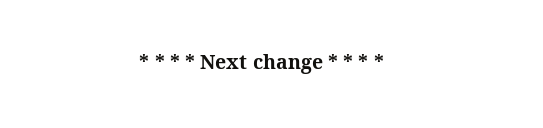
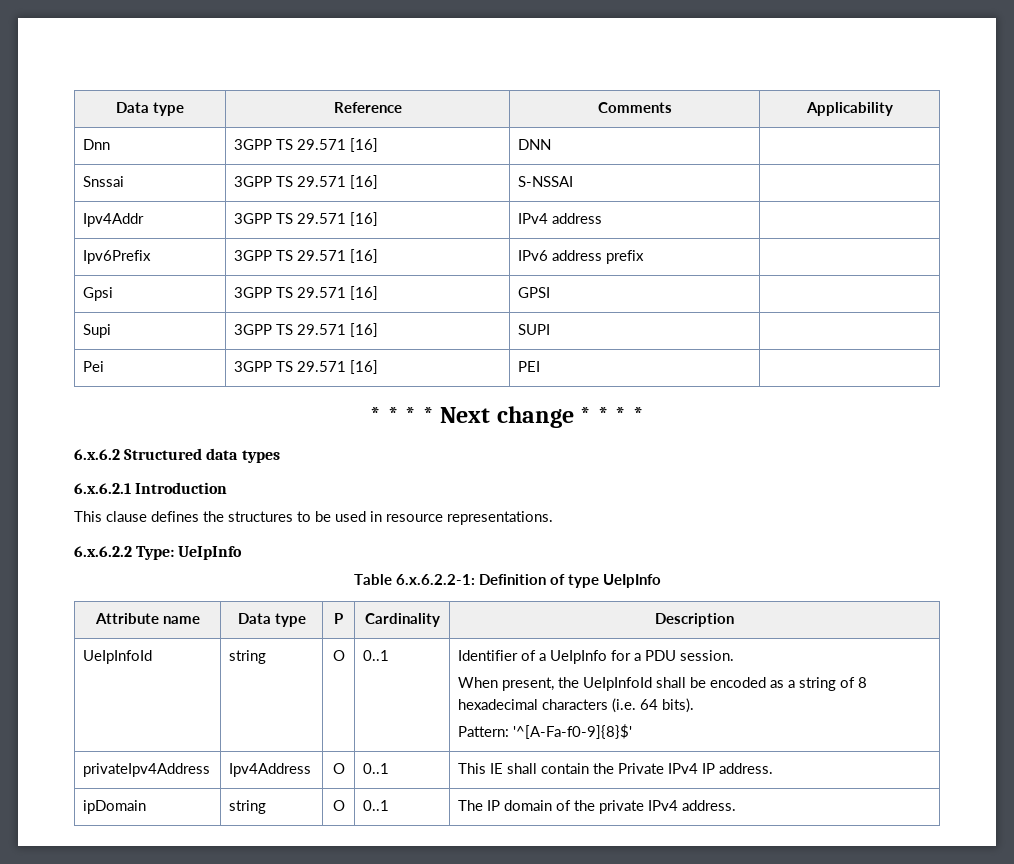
(139, 61) none -> [116,102,184,116] [333,102,402,113] [597,102,672,113] [805,102,893,116] [83,139,111,150] [234,138,379,152] [518,139,552,150] [83,176,125,187] [234,175,379,189] [518,176,574,187] [83,213,145,227] [234,212,379,226] [518,213,603,224] [83,250,152,264] [234,249,379,263] [518,250,645,264] [83,287,114,301] [234,286,379,300] [518,287,551,298] [83,324,112,338] [234,323,379,337] [518,324,551,335] [83,361,105,372] [234,360,379,374] [518,361,541,372] Data type | Reference | Comments | Applicability // Dnn | 3GPP TS 29.571 [16] | DNN | // Snssai | 3GPP TS 29.571 [16] | S-NSSAI | // Ipv4Addr | 3GPP TS 29.571 [16] | IPv4 address | // Ipv6Prefix | 3GPP TS 29.571 [16] | IPv6 address prefix | // Gpsi | 3GPP TS 29.571 [16] | GPSI | // Supi | 3GPP TS 29.571 [16] | SUPI | // Pei | 3GPP TS 29.571 [16] | PEI | //
(384, 61) none -> [74,448,280,463] [74,482,228,494] [74,511,553,525] [74,546,243,560] [353,574,661,588] [94,613,200,624] [237,613,306,627] [334,613,343,624] [364,613,440,627] [655,613,734,627] [83,650,153,664] [229,650,267,664] [332,650,345,661] [363,650,390,661] [458,650,735,664] [458,677,868,691] [458,698,695,713] [458,724,633,739] [83,763,211,777] [229,763,312,777] [332,763,345,774] [363,763,390,774] [458,763,774,774] [83,800,147,814] [229,800,267,814] [332,800,345,811] [363,800,390,811] [458,800,737,814] // 6.x.6.2 Structured data types // 6.x.6.2.1 Introduction // This clause defines the structures to be used in resource representations. // 6.x.6.2.2 Type: UeIpInfo // Table 6.x.6.2.2-1: Definition of type UeIpInfo // Attribute name | Data type | P | Cardinality | Description // UeIpInfoId | string | O | 0..1 | Identifier of a UeIpInfo for a PDU session. // When present, the UeIpInfoId shall be encoded as a string of 8 hexadecimal characters (i.e. 64 bits). // Pattern: '^[A-Fa-f0-9]{8}$' // privateIpv4Address | Ipv4Address | O | 0..1 | This IE shall contain the Private IPv4 IP address. // ipDomain | string | O | 0..1 | The IP domain of the private IPv4 address.

